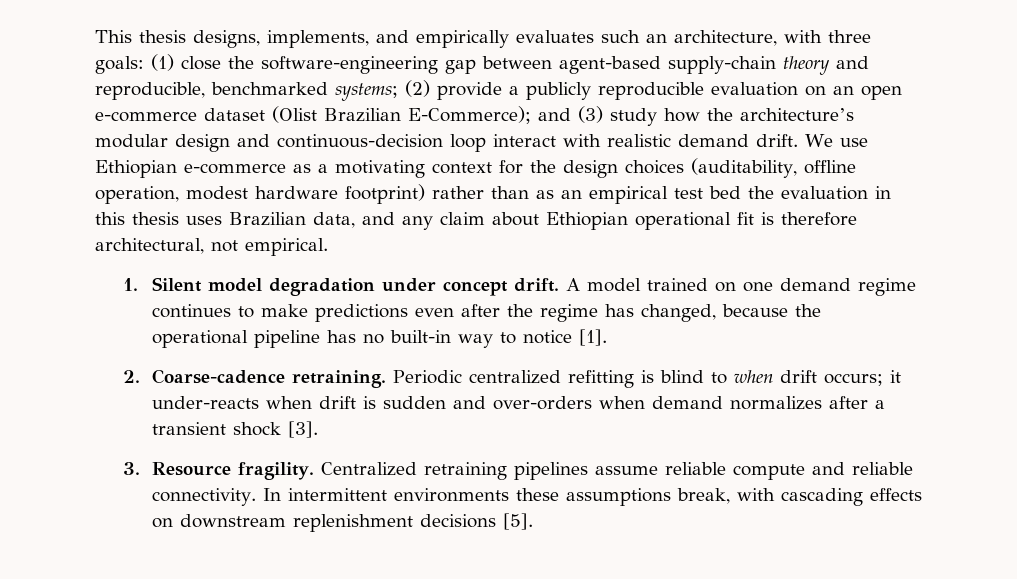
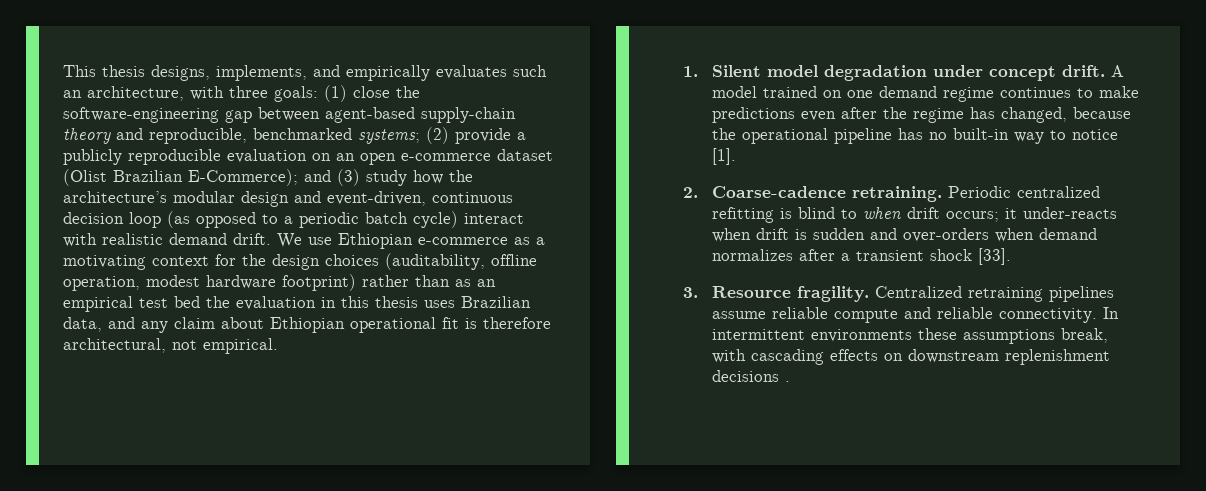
[277,134,486,152] continuous-decision loop -> [327,191,513,206] [63,211,458,228] event-driven, continuous decision loop (as opposed to a periodic batch cycle)
[287,421,318,438] [3]. -> [978,248,1012,265] [33].
[502,513,533,530] [5]. -> [785,381,791,382] .

